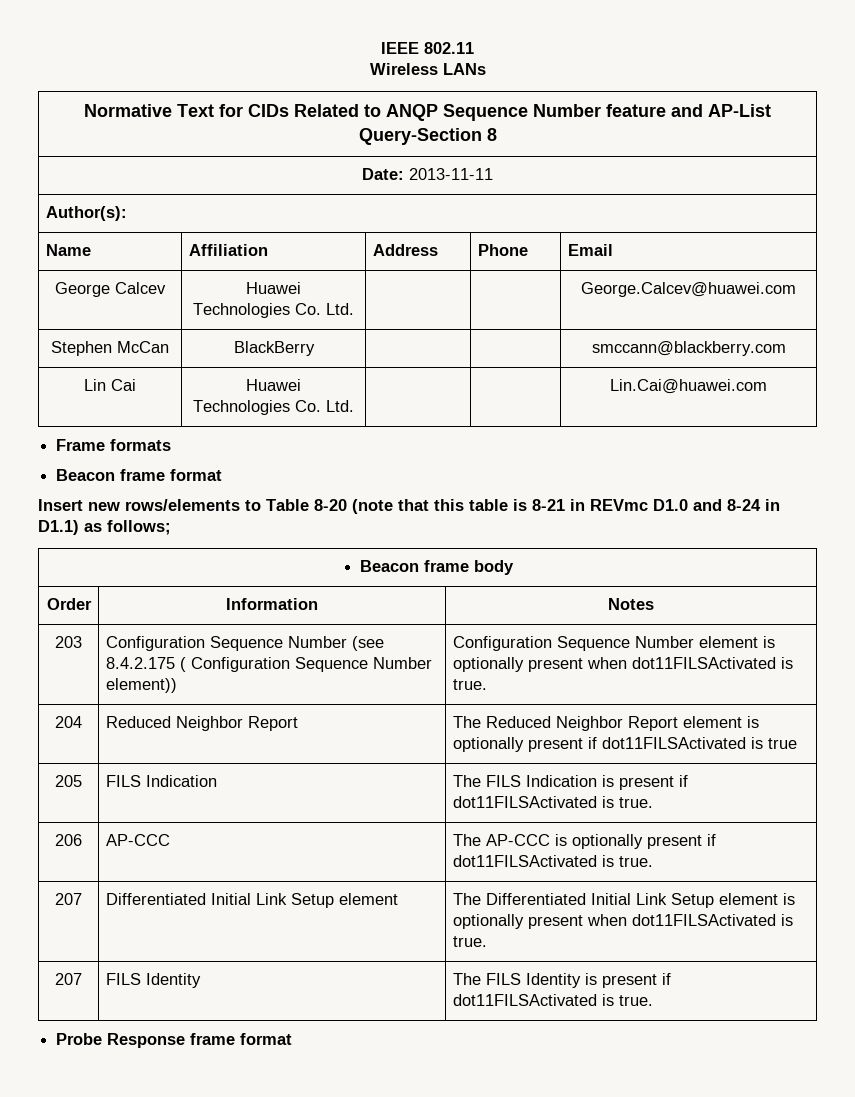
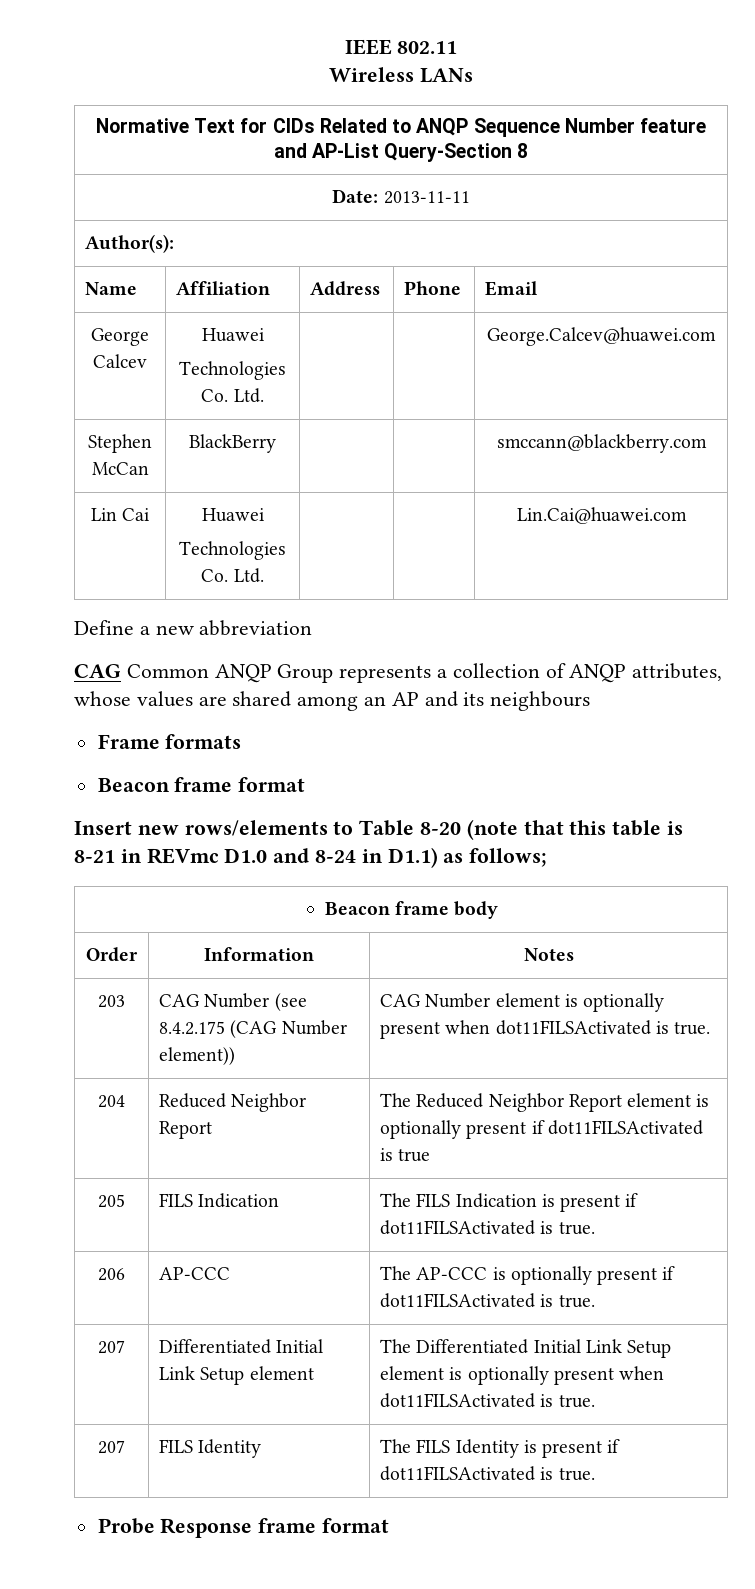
(767, 386) none -> [74,620,313,636] [74,663,723,683] [74,691,591,711] // Define a new abbreviation // CAG Common ANQP Group represents a collection of ANQP attributes, whose values are shared among an AP and its neighbours
[105,636,283,651] Configuration Sequence -> [159,994,200,1007] CAG
[179,657,368,672] ( Configuration Sequence -> [230,1020,277,1038] (CAG
[452,636,630,651] Configuration Sequence -> [380,994,421,1007] CAG

